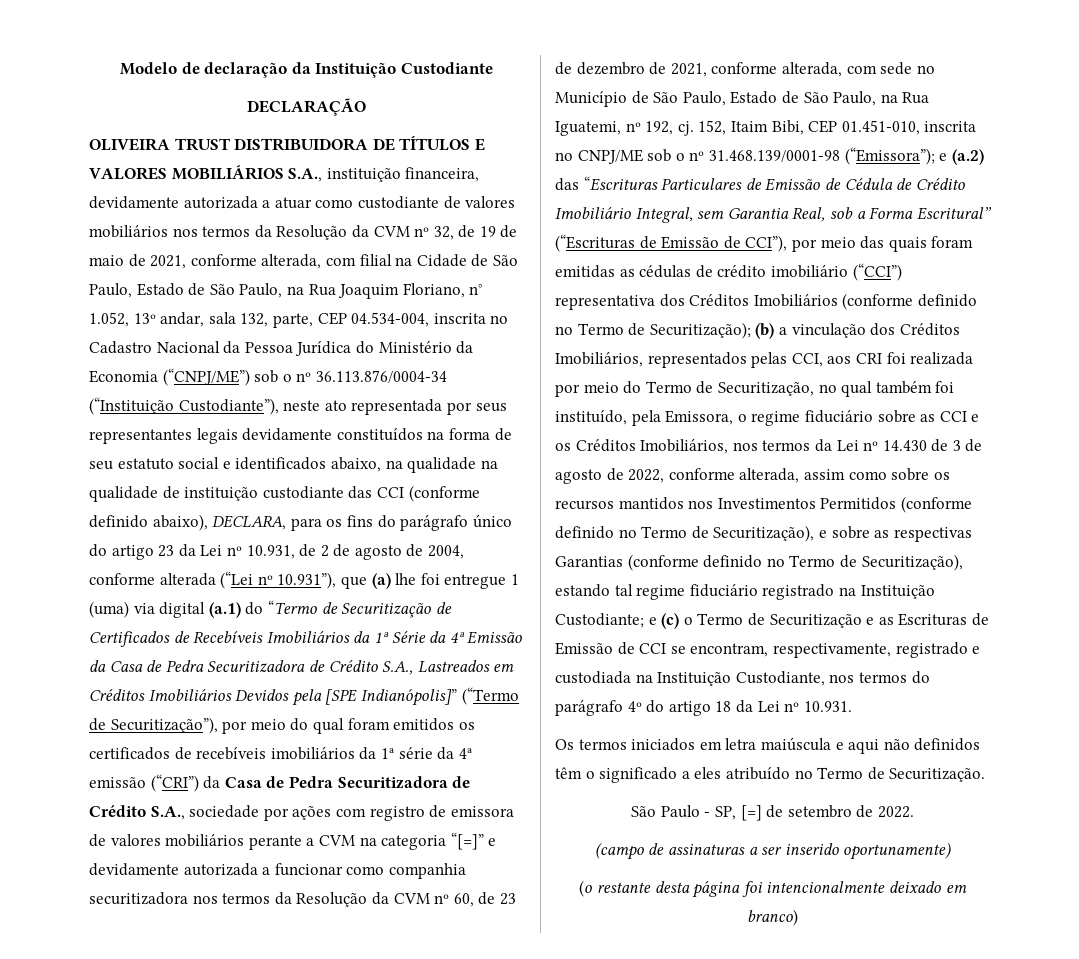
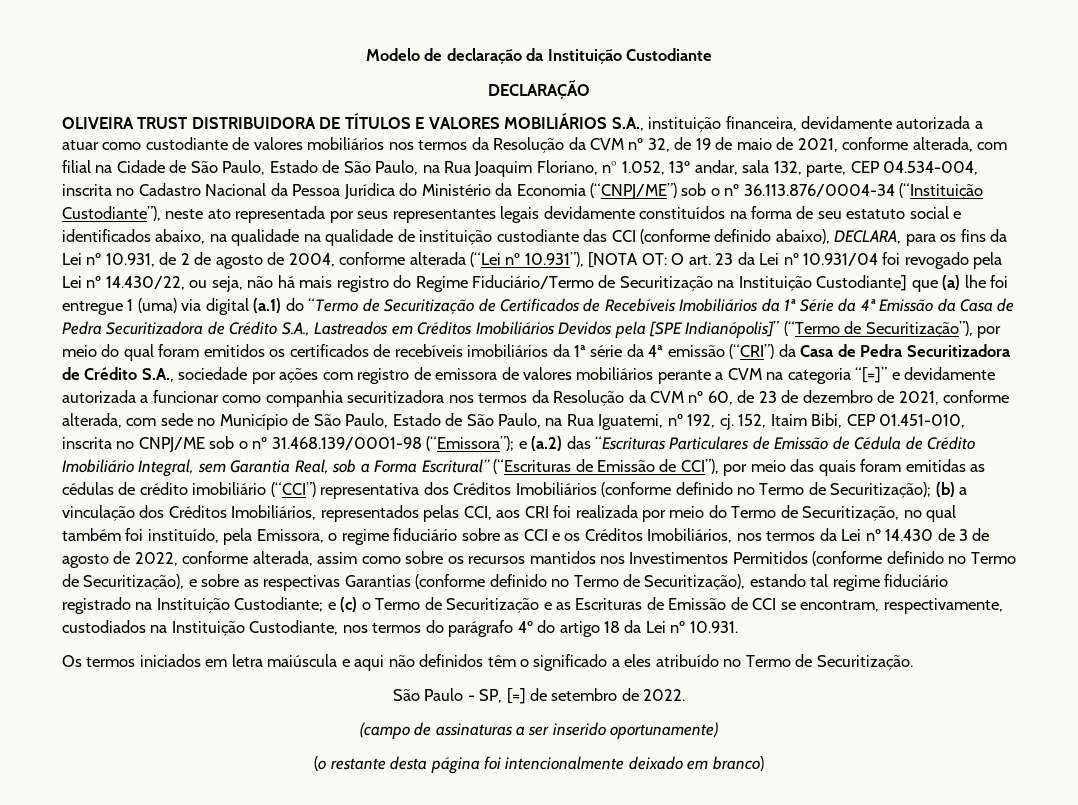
[377,514,512,531] [89,544,175,560] do parágrafo único do artigo 23 -> (986, 235) none
(337, 580) none -> [588,252,1003,269] [62,275,908,292] [NOTA OT: O art. 23 da Lei nº 10.931/04 foi revogado pela Lei nº 14.430/22, ou seja, não há mais registro do Regime Fiduciário/Termo de Securitização na Instituição Custodiante]
[895,642,981,658] [555,671,631,684] registrado e custodiada -> [62,620,146,633] custodiados

